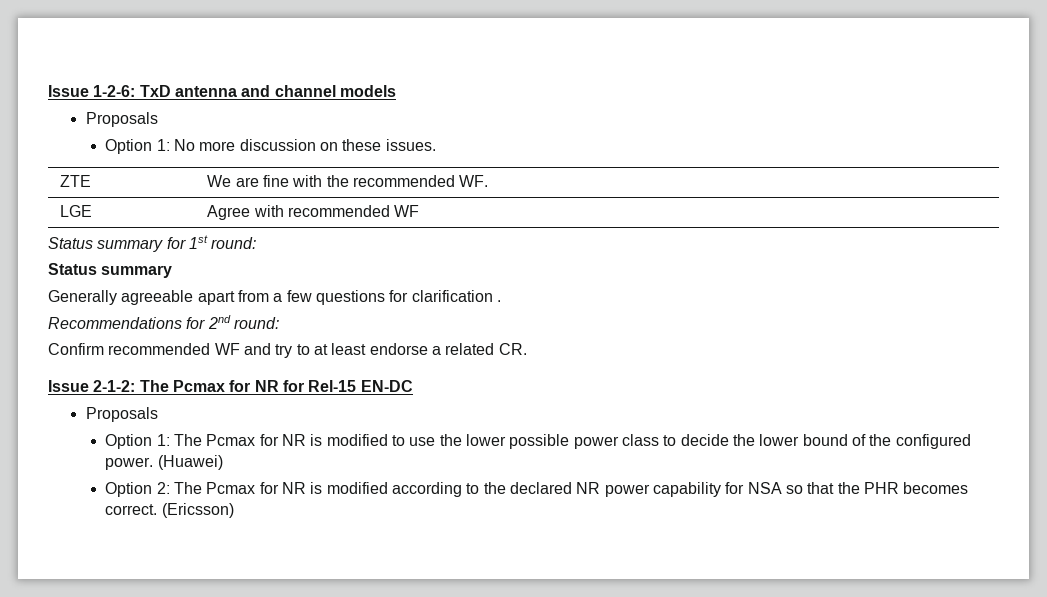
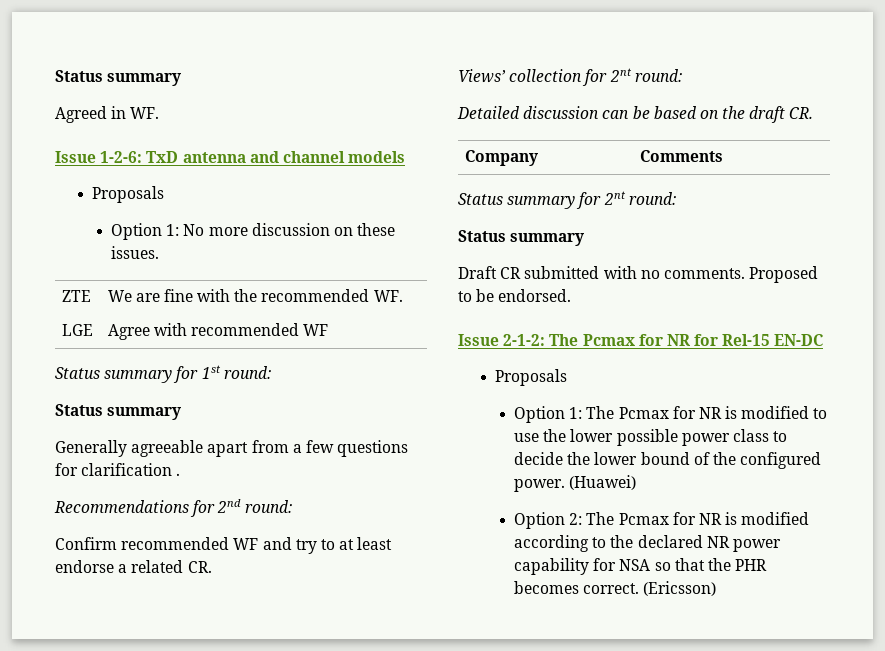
(48, 91) none -> [55,70,182,86] [55,106,160,123] Status summary // Agreed in WF. //
(527, 349) none -> [458,68,682,86] [457,106,814,123] [464,150,538,166] [639,150,723,162] [458,191,676,209] [458,230,585,246] [458,266,819,283] [458,289,572,302] // Views’ collection for 2nt round: // Detailed discussion can be based on the draft CR. // Company | Comments // Status summary for 2nt round: // Status summary // Draft CR submitted with no comments. Proposed to be endorsed.

